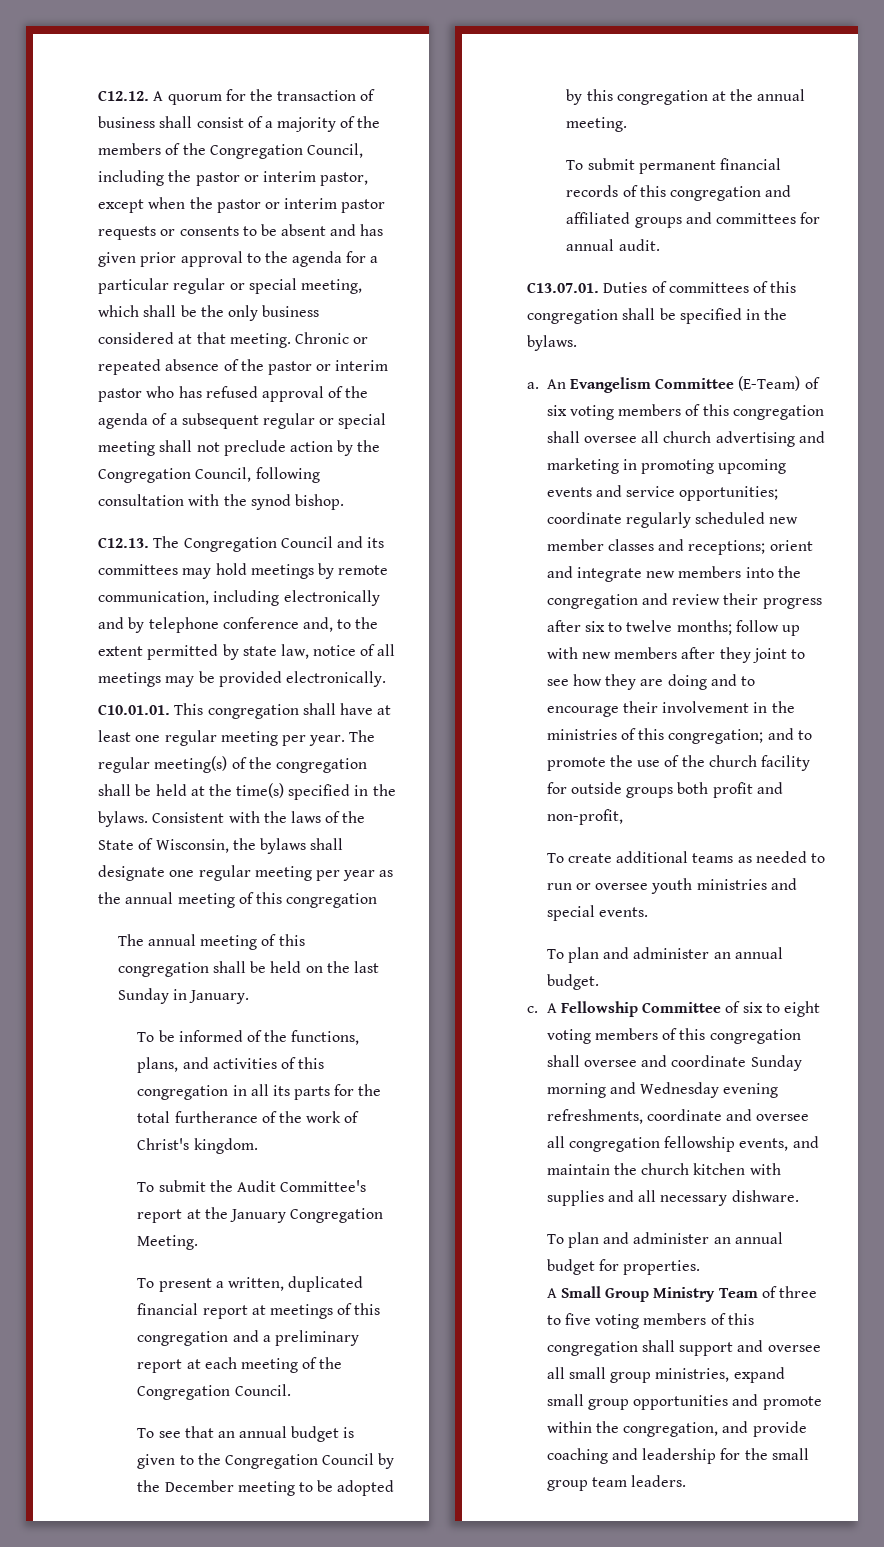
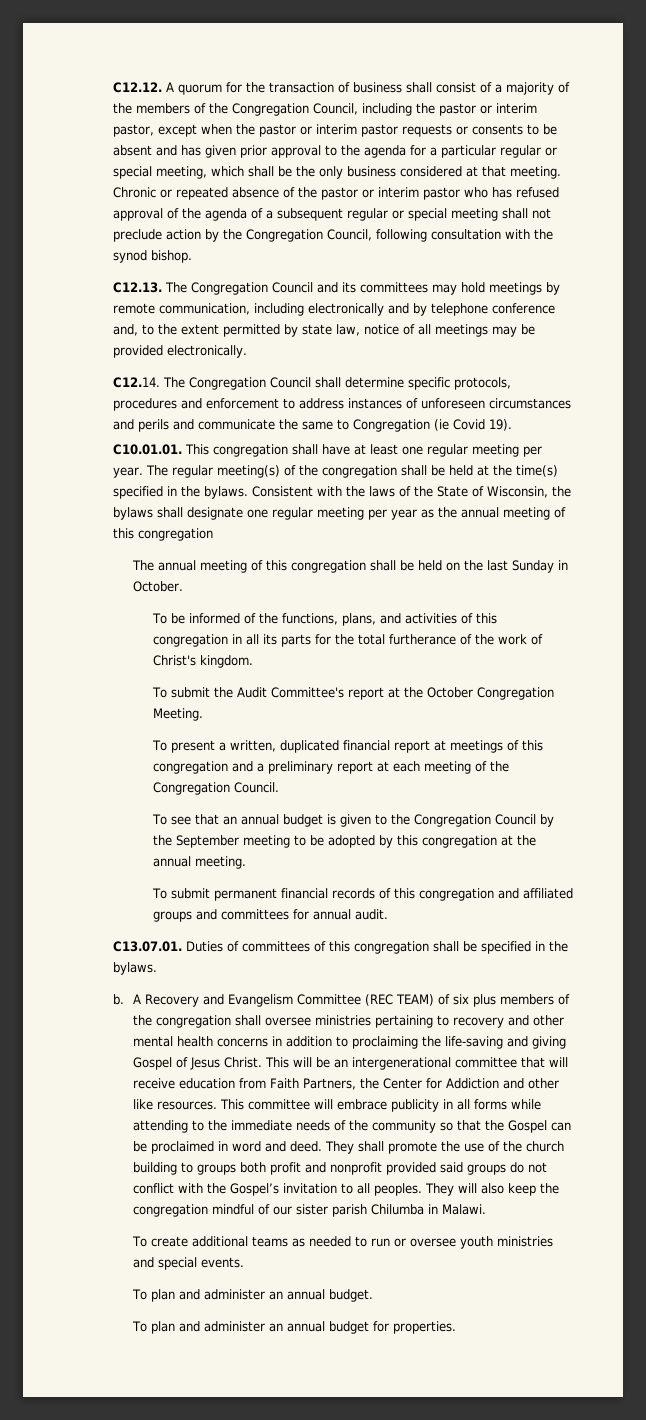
(386, 679) none -> [112,377,511,390] [112,398,571,411] [112,419,512,432] // C12.14. The Congregation Council shall determine specific protocols, procedures and enforcement to address instances of unforeseen circumstances and perils and communicate the same to Congregation (ie Covid 19).
[189,990,250,1004] January. -> [133,581,184,592] October.
[229,1209,286,1223] January -> [427,687,474,698] October
[164,1480,234,1492] December -> [176,835,240,848] September
[527,376,820,393] [546,404,824,420] [546,431,825,447] [546,458,787,474] [546,485,779,501] [546,512,799,528] [546,539,813,555] [546,566,801,582] [546,593,822,609] [546,620,801,636] [546,647,806,663] [546,674,756,690] [546,701,795,717] [546,728,812,744] a. An Evangelism Committee (E-Team) of six voting members of this congregation shall oversee all church advertising and marketing in promoting upcoming events and service opportunities; coordinate regularly scheduled new member classes and receptions; orient and integrate new members into the congregation and review their progress after six to twelve months; follow up with new members after they joint to see how they are doing and to encourage their involvement in the ministries of this congregation; and to -> [112,994,571,1007] [133,1015,565,1028] [133,1036,567,1049] [133,1057,569,1070] [133,1078,560,1090] [133,1099,542,1112] [133,1120,572,1133] [133,1141,385,1154] b. A Recovery and Evangelism Committee (REC TEAM) of six plus members of the congregation shall oversee ministries pertaining to recovery and other mental health concerns in addition to proclaiming the life-saving and giving Gospel of Jesus Christ. This will be an intergenerational committee that will receive education from Faith Partners, the Center for Addiction and other like resources. This committee will embrace publicity in all forms while attending to the immediate needs of the community so that the Gospel can be proclaimed in word and deed. They shall
[761,755,811,771] [546,782,623,794] facility for outside -> [133,1162,194,1175] building to
[546,809,623,825] non-profit, -> [330,1162,548,1175] [133,1183,560,1196] [133,1204,487,1217] nonprofit provided said groups do not conflict with the Gospel’s invitation to all peoples. They will also keep the congregation mindful of our sister parish Chilumba in Malawi.
[527,1001,820,1017] [546,1028,801,1044] [546,1055,802,1071] [546,1082,779,1098] [546,1109,810,1124] [546,1136,819,1152] [546,1163,781,1175] [546,1190,799,1206] // c. A Fellowship Committee of six to eight voting members of this congregation shall oversee and coordinate Sunday morning and Wednesday evening refreshments, coordinate and oversee all congregation fellowship events, and maintain the church kitchen with supplies and all necessary dishware. -> (374, 1295) none
[546,1286,817,1302] [546,1313,754,1329] [546,1340,821,1356] [546,1367,785,1383] [546,1394,822,1410] [546,1421,807,1437] [546,1448,809,1464] [546,1475,687,1491] // A Small Group Ministry Team of three to five voting members of this congregation shall support and oversee all small group ministries, expand small group opportunities and promote within the congregation, and provide coaching and leadership for the small group team leaders. -> (457, 1327) none

